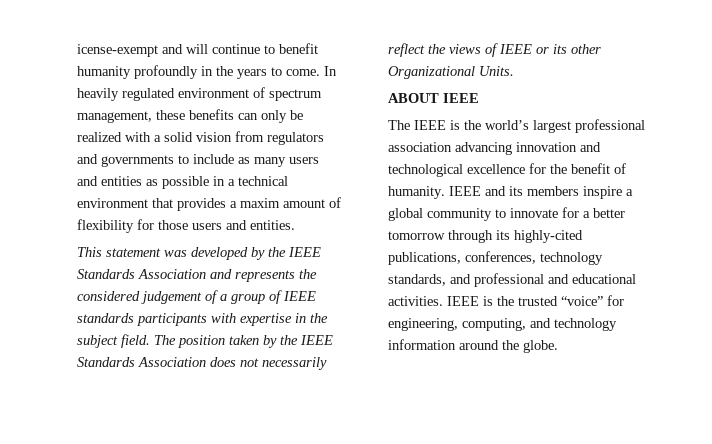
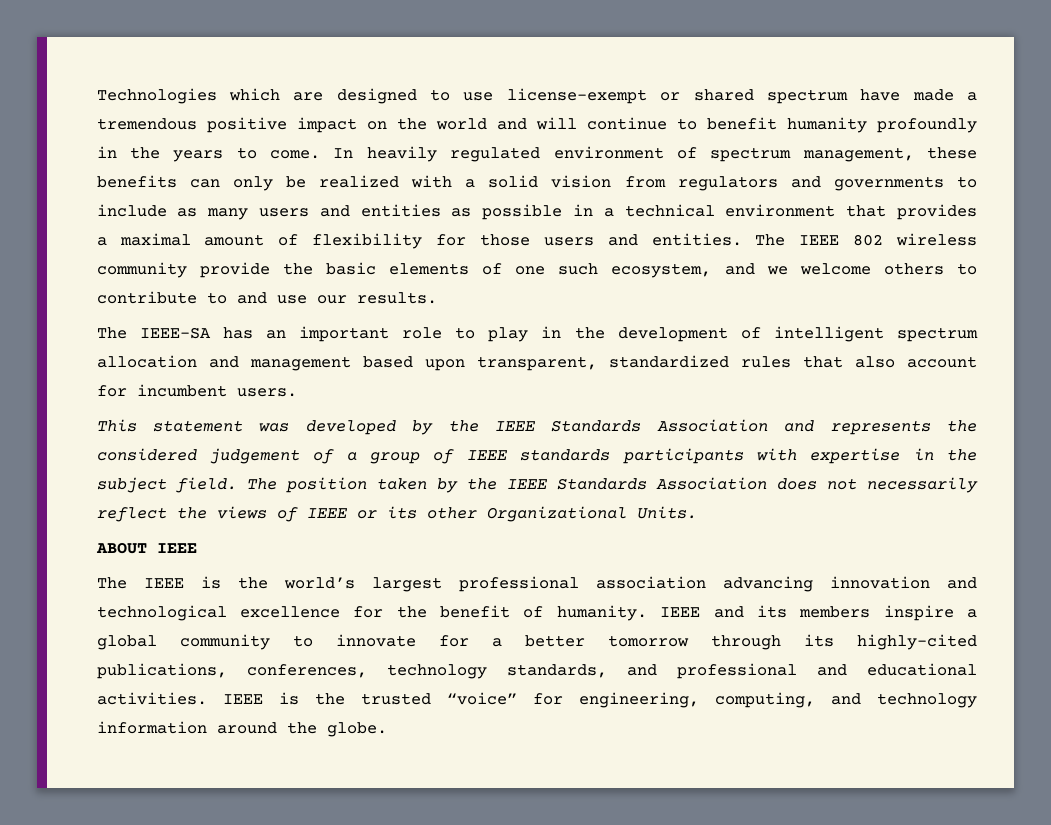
[76,44,158,57] icense-exempt -> [96,88,978,104] [96,117,487,133] Technologies which are designed to use license-exempt or shared spectrum have made a tremendous positive impact on the world
[239,198,280,208] maxim -> [119,233,191,246] maximal
(295, 225) none -> [755,233,977,246] [96,262,978,278] [96,291,437,304] [96,326,979,342] [96,355,978,371] [96,384,297,397] The IEEE 802 wireless community provide the basic elements of one such ecosystem, and we welcome others to contribute to and use our results. // The IEEE-SA has an important role to play in the development of intelligent spectrum allocation and management based upon transparent, standardized rules that also account for incumbent users.

